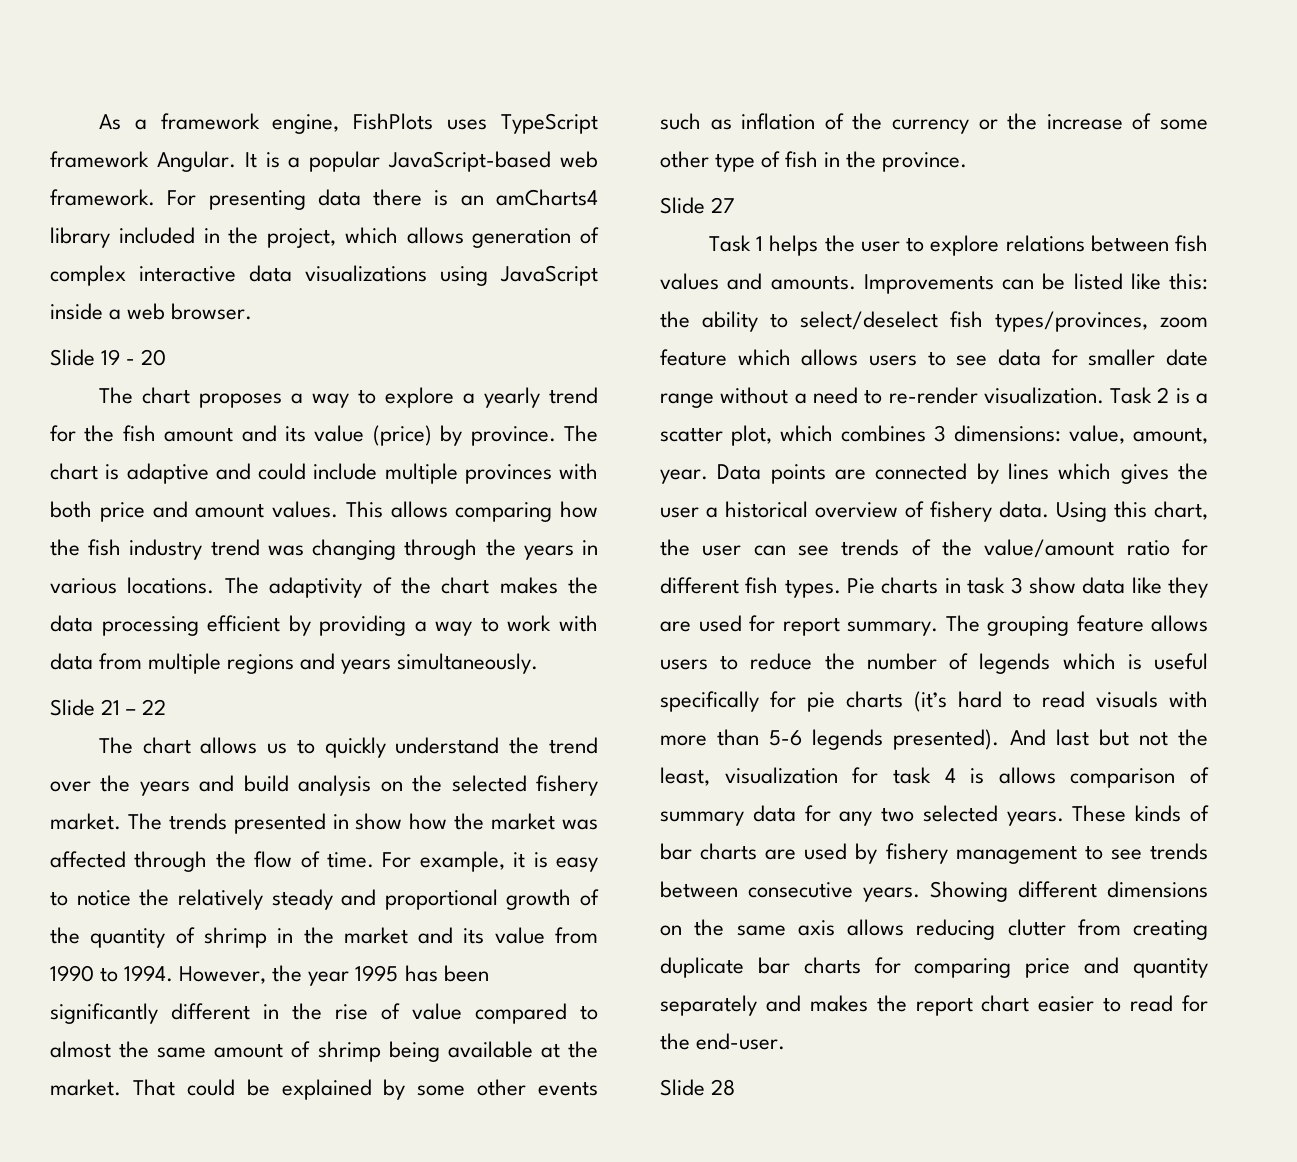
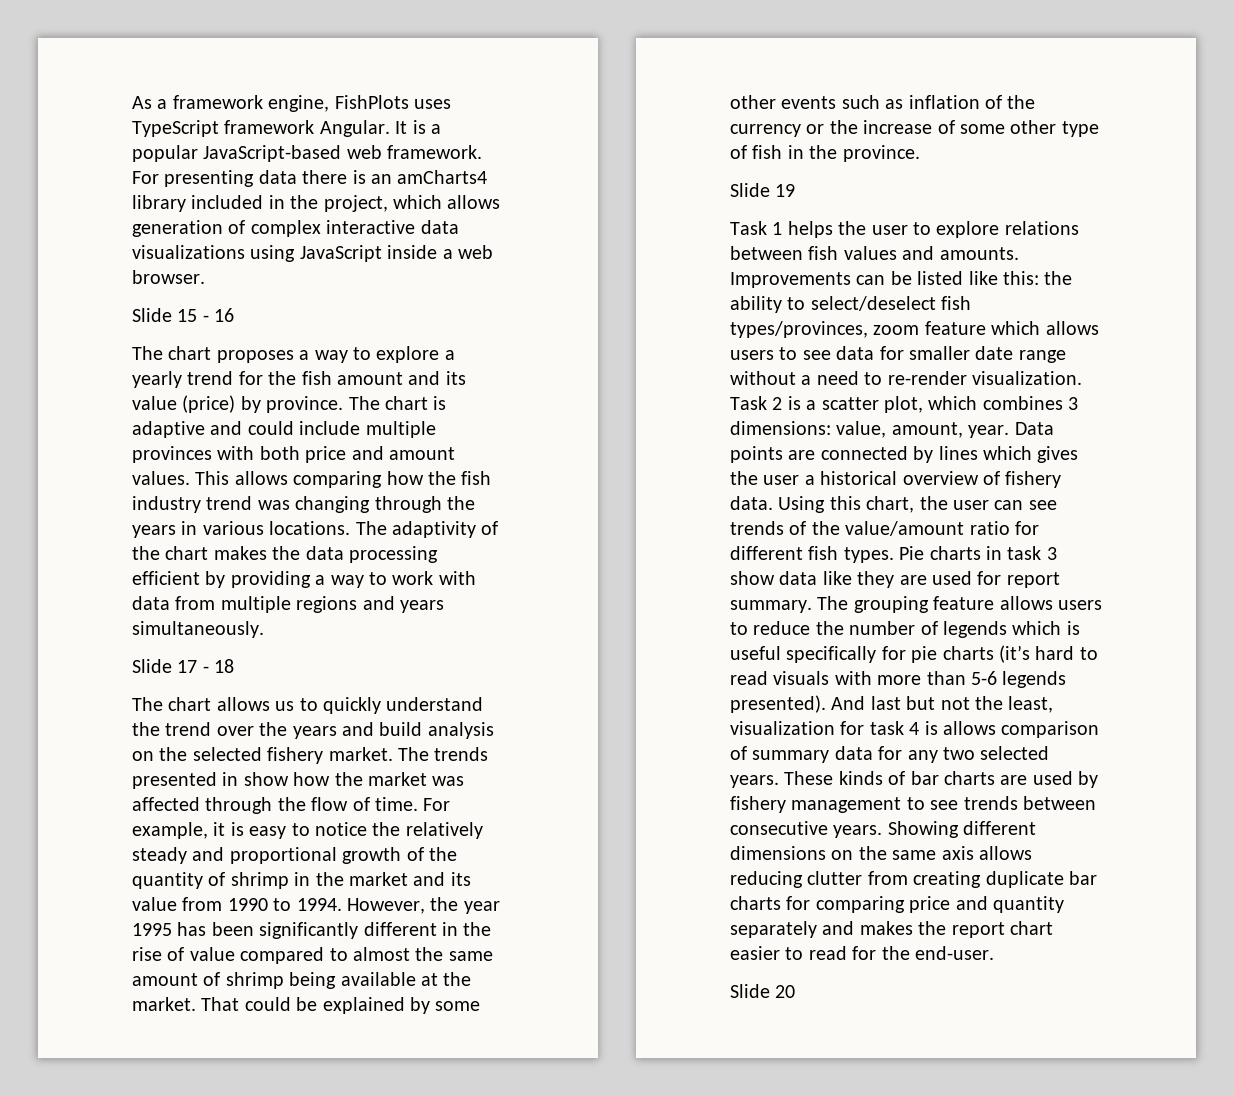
[101,349,167,366] 19 - 20 -> [177,308,235,322] 15 - 16
[101,699,167,715] 21 – 22 -> [177,659,235,673] 17 - 18
[711,197,736,213] 27 -> [775,184,796,197] 19
[711,1079,736,1096] 28 -> [775,985,796,998] 20

